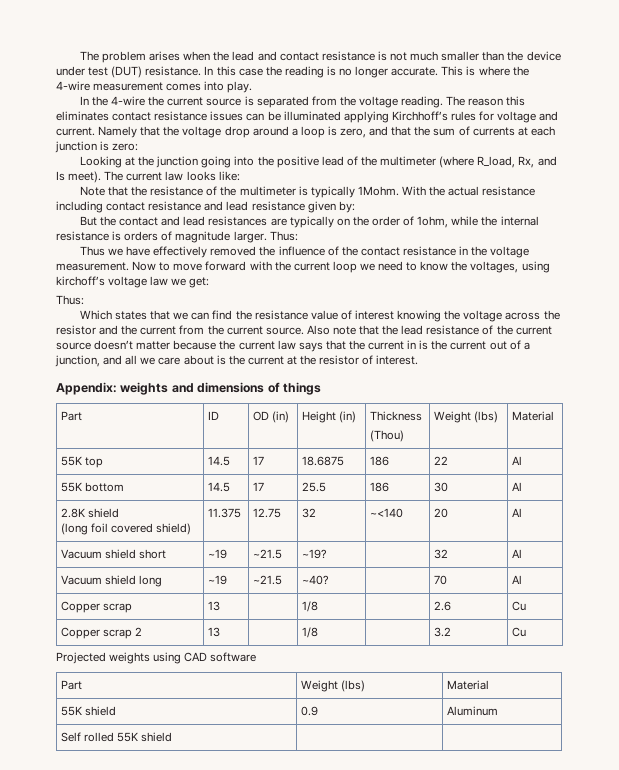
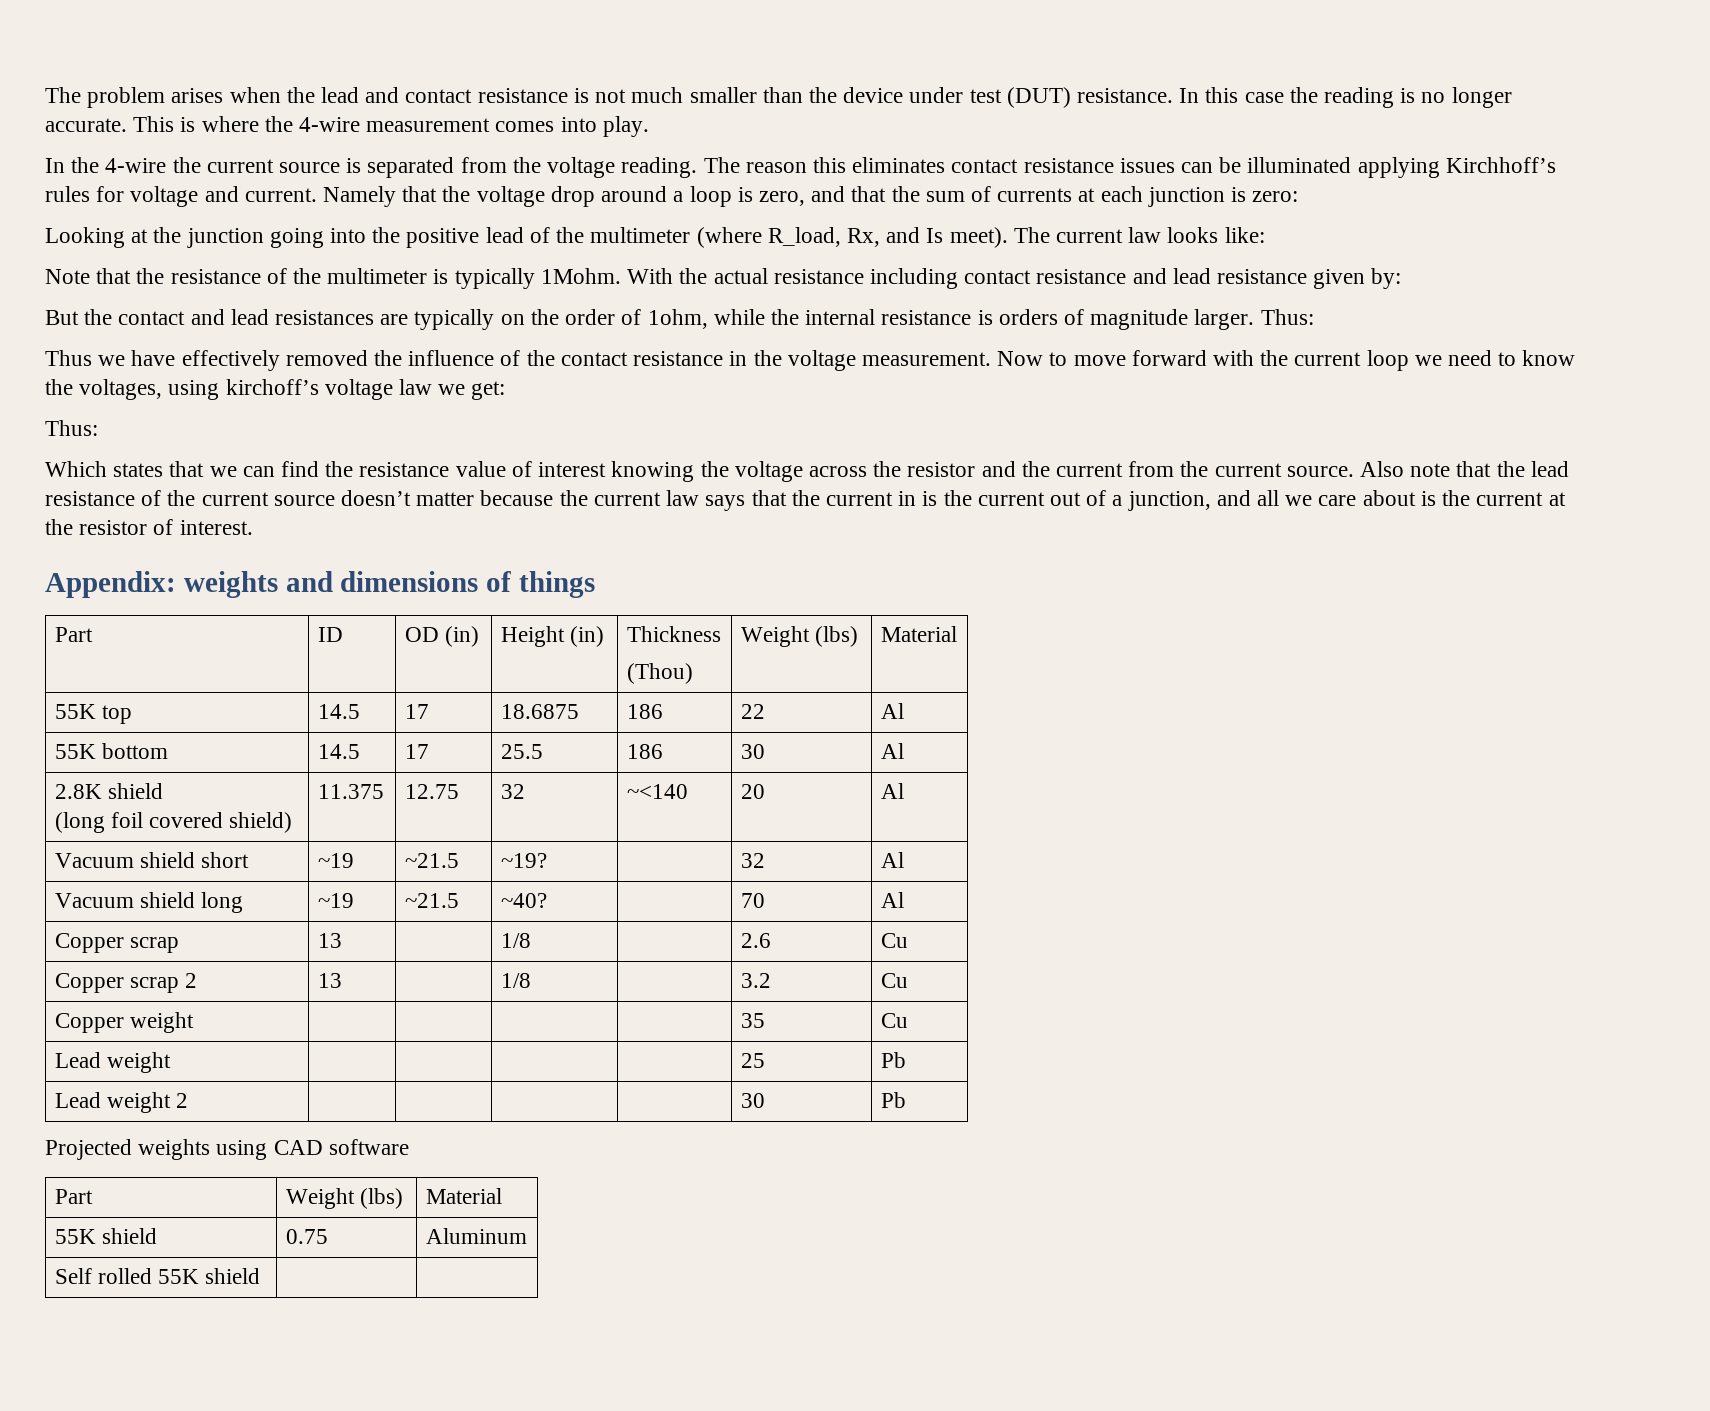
(526, 632) none -> [54,1012,194,1033] [740,1013,765,1028] [880,1013,908,1028] [54,1052,171,1073] [740,1053,765,1068] [880,1052,906,1068] [54,1092,189,1113] [740,1093,765,1108] [880,1092,906,1108] // Copper weight | | | | | 35 | Cu // Lead weight | | | | | 25 | Pb // Lead weight 2 | | | | | 30 | Pb
[300,706,318,716] 0.9 -> [285,1229,328,1244] 0.75

